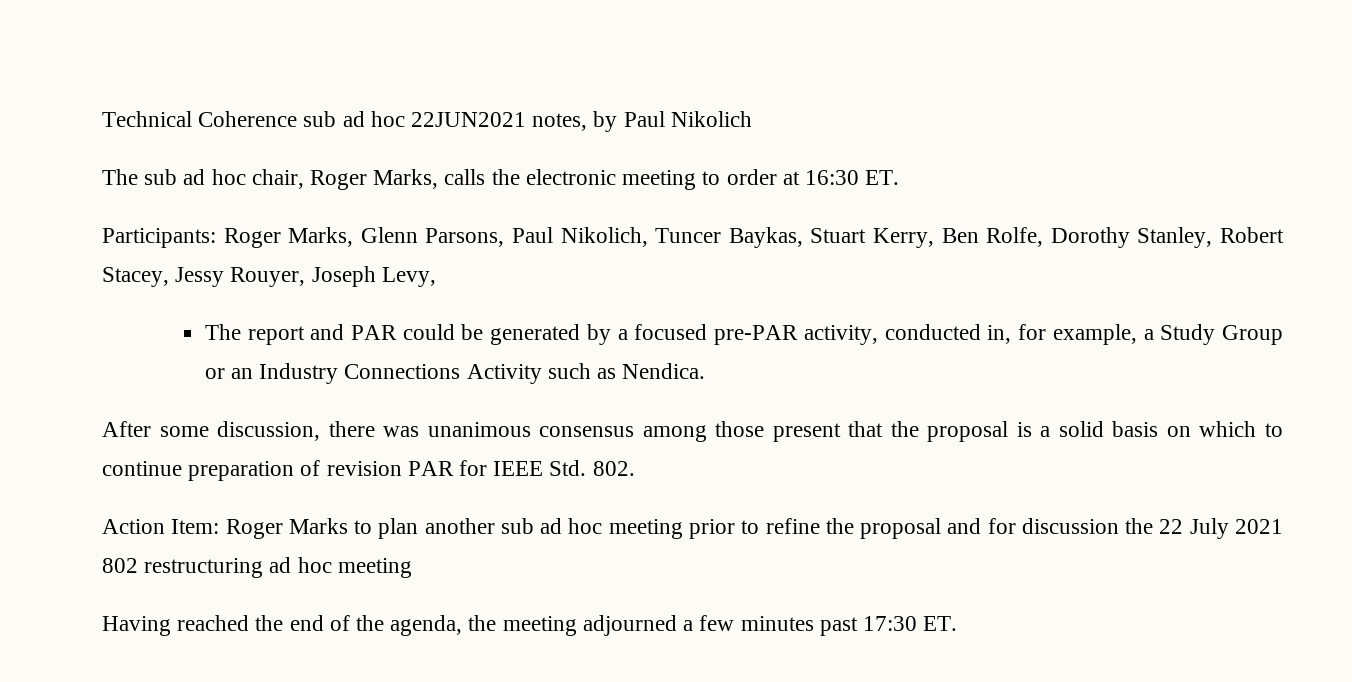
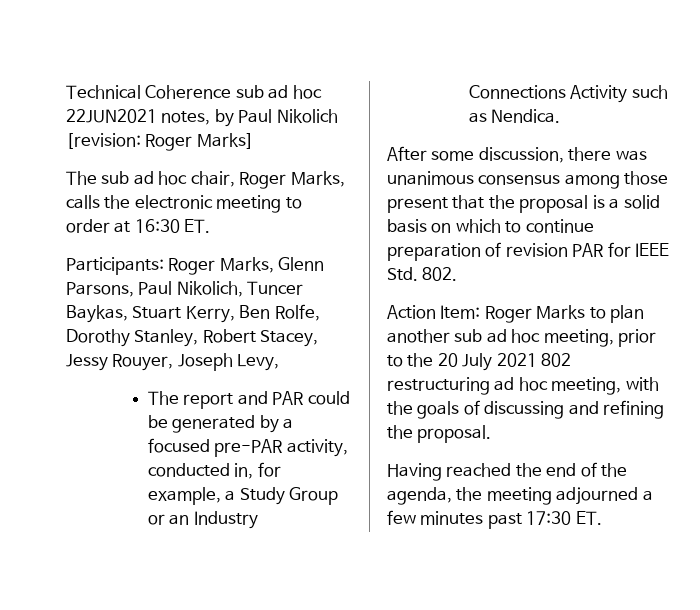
(752, 119) none -> [66,133,254,151] [revision: Roger Marks]
[608,519,683,539] meeting -> [543,329,614,347] meeting,
[765,518,1184,539] refine the proposal and for discussion the 22 -> [407,353,458,367] the 20
[337,558,412,578] meeting -> [551,377,659,395] [387,400,665,419] [387,425,492,443] meeting, with the goals of discussing and refining the proposal.

